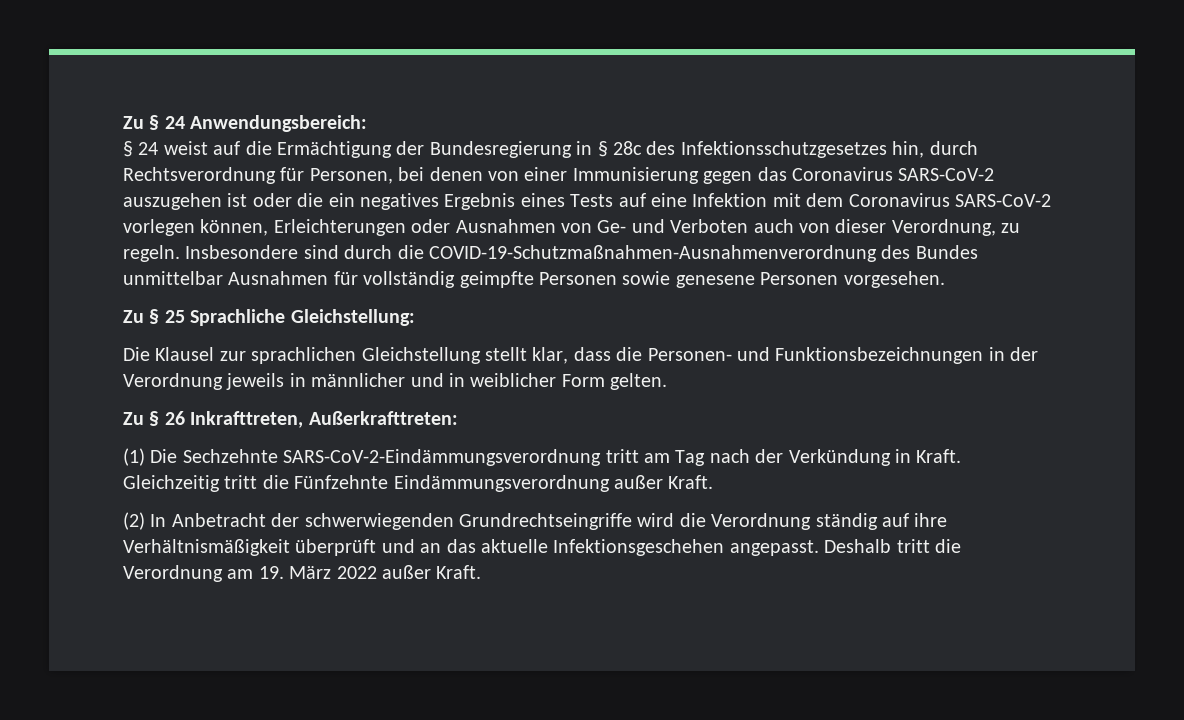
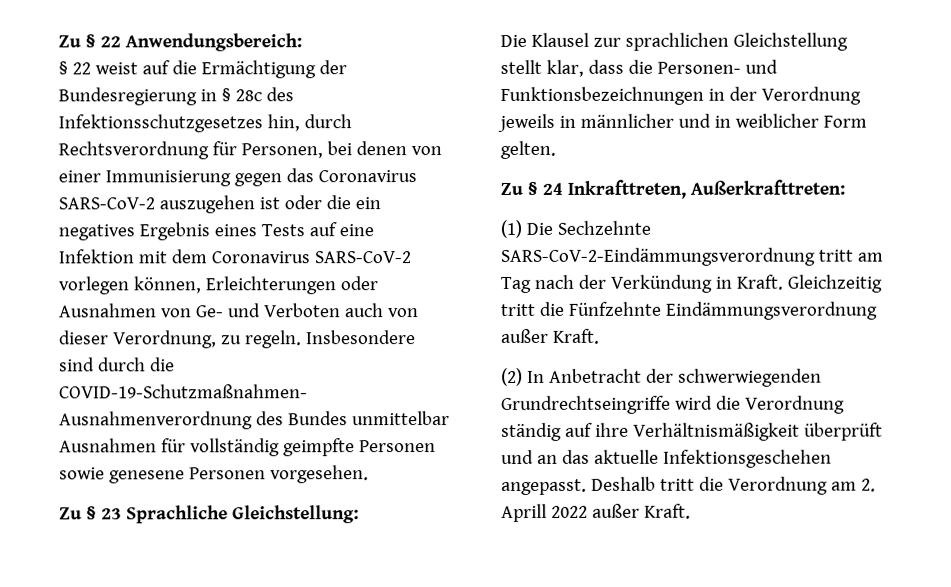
[123,115,185,130] Zu § 24 -> [58,34,121,48] Zu § 22
[138,142,159,155] 24 -> [71,62,91,75] 22
[164,310,185,323] 25 -> [100,508,122,520] 23
[164,411,185,425] 26 -> [541,182,563,195] 24
[258,566,332,579] 19. März -> [860,478,876,492] [501,503,547,522] 2. Aprill

